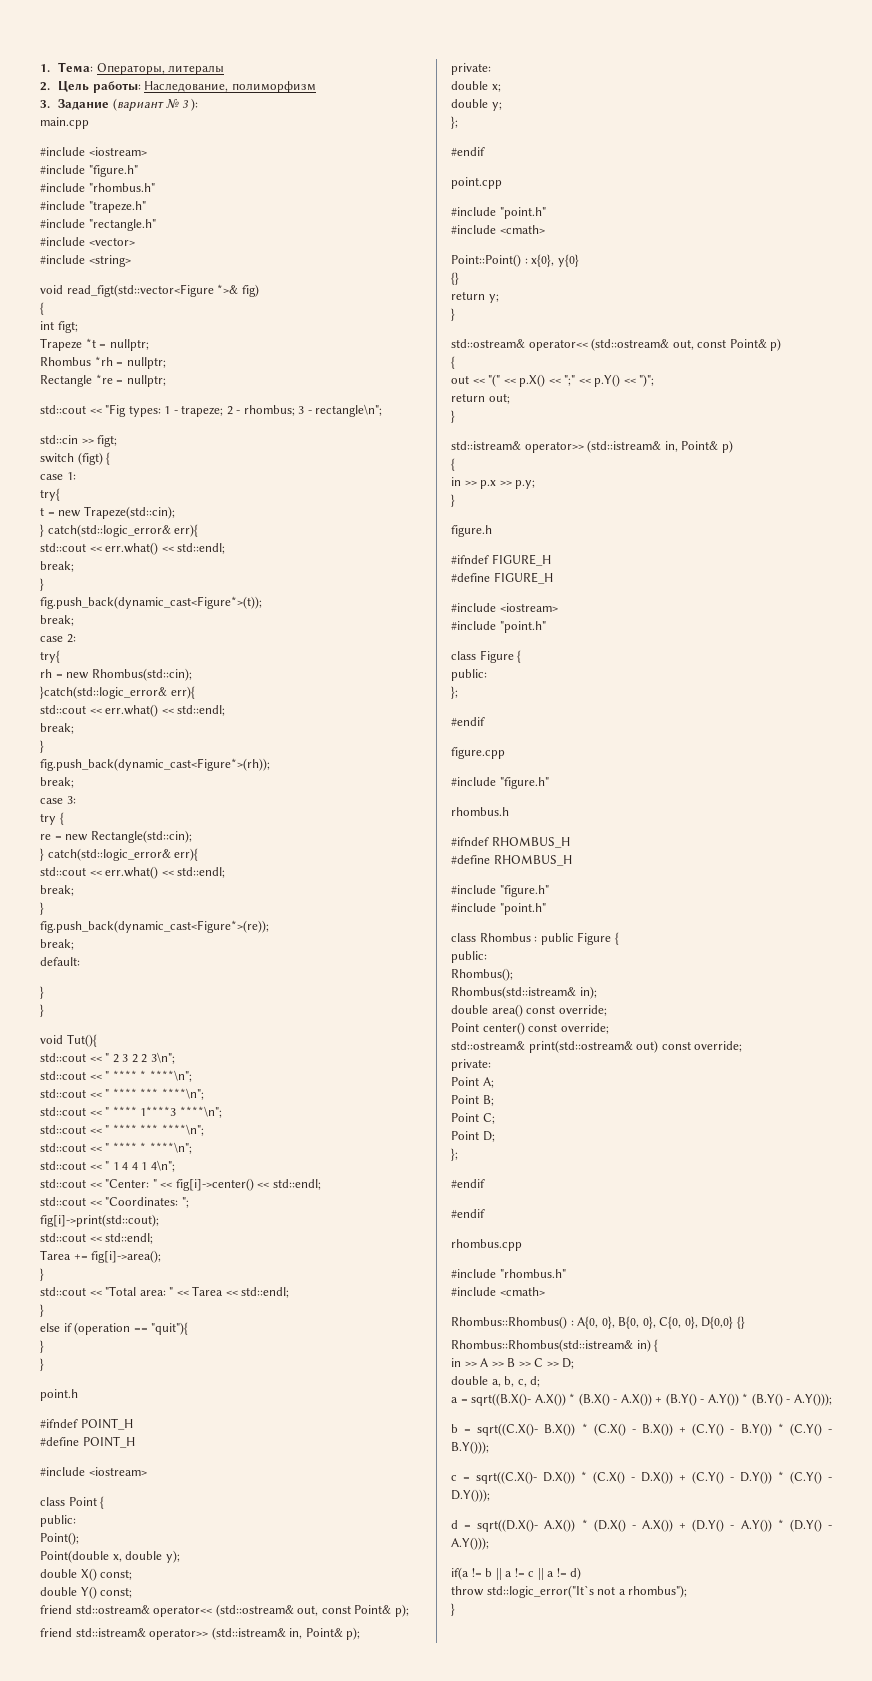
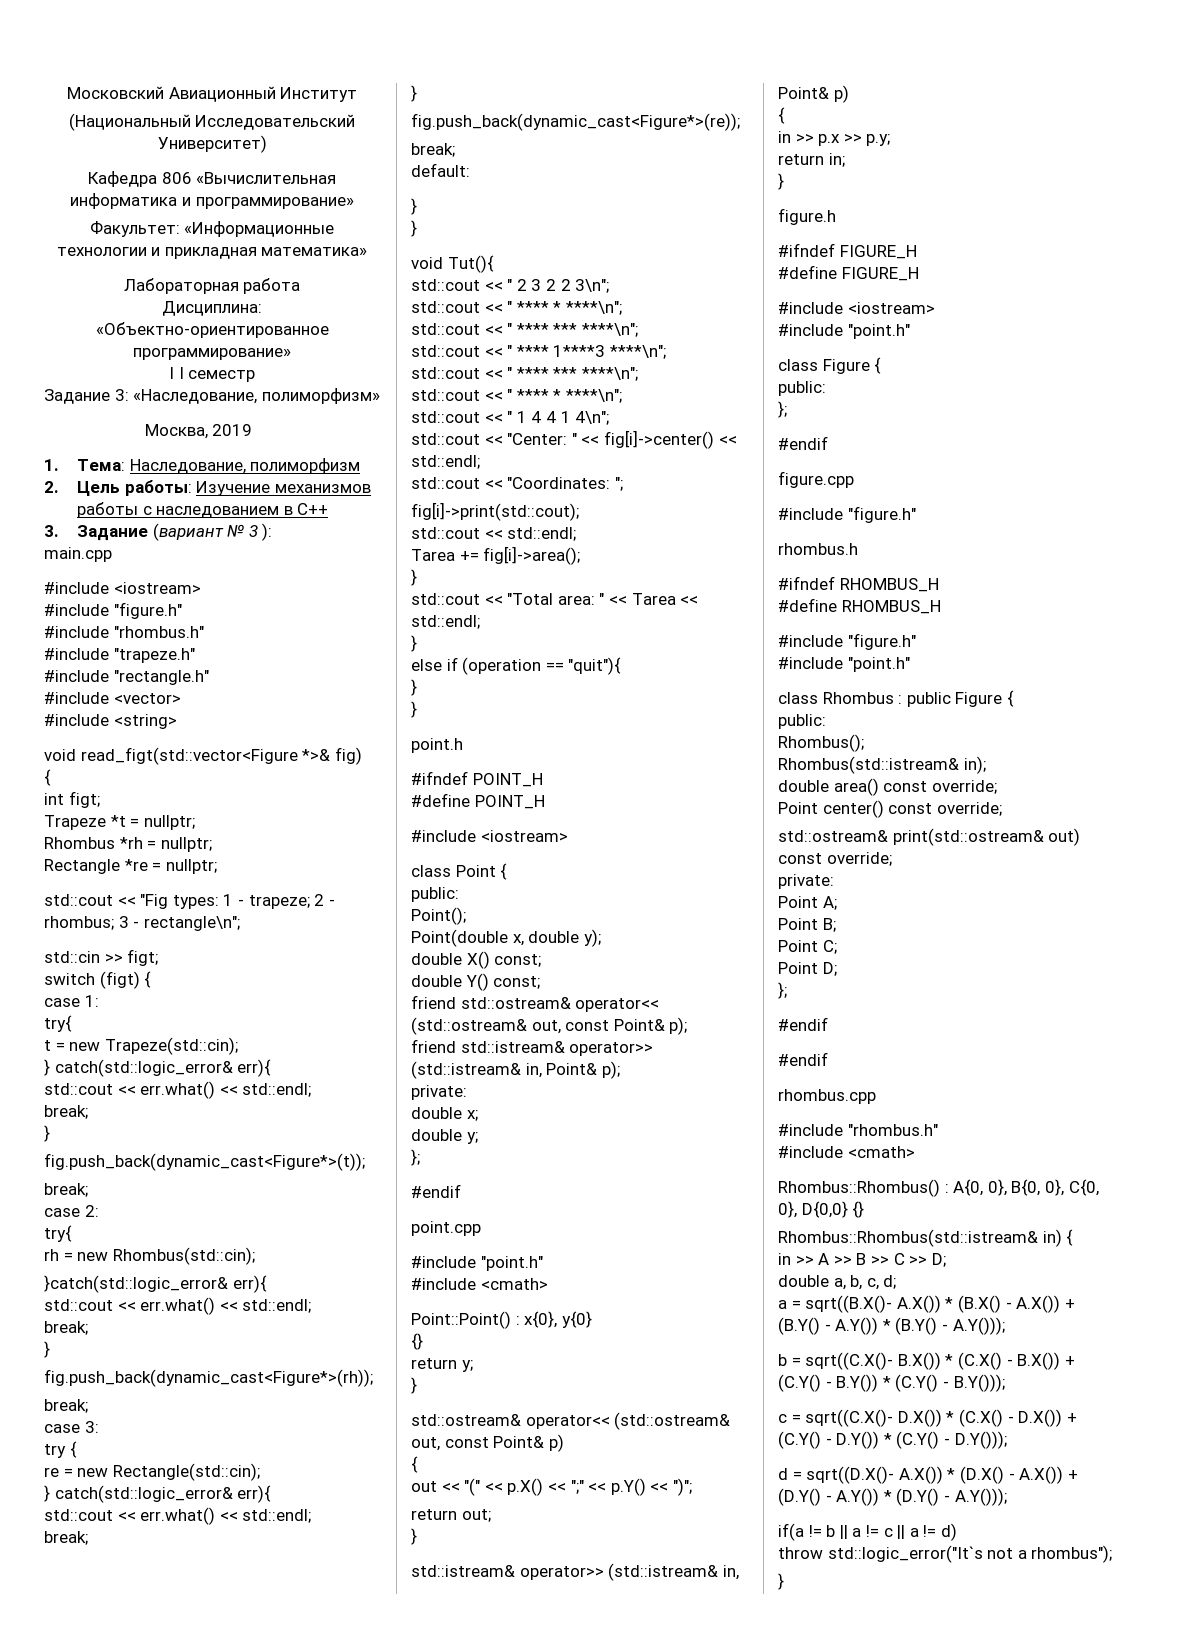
[40,62,225,75] [40,81,316,93] 1. Тема: Операторы, литералы // 2. Цель работы: Наследование, полиморфизм -> [66,86,358,102] [68,113,356,131] [157,135,267,153] [87,171,337,187] [70,193,354,209] [89,221,335,237] [56,247,368,259] [123,278,301,294] [162,301,262,316] [95,322,329,338] [133,348,291,360] [168,367,256,382] [44,388,380,404] [144,424,253,439] [44,458,361,474] [44,480,371,497] [76,502,329,518] Московский Авиационный Институт // (Национальный Исследовательский Университет) // Кафедра 806 «Вычислительная информатика и программирование» // Факультет: «Информационные технологии и прикладная математика» // Лабораторная работа // Дисциплина: «Объектно-ориентированное программирование» // I I семестр // Задание 3: «Наследование, полиморфизм» // Москва, 2019 // 1. Тема: Наследование, полиморфизм // 2. Цель работы: Изучение механизмов работы с наследованием в С++
(536, 484) none -> [778,153,845,167] // return in;

